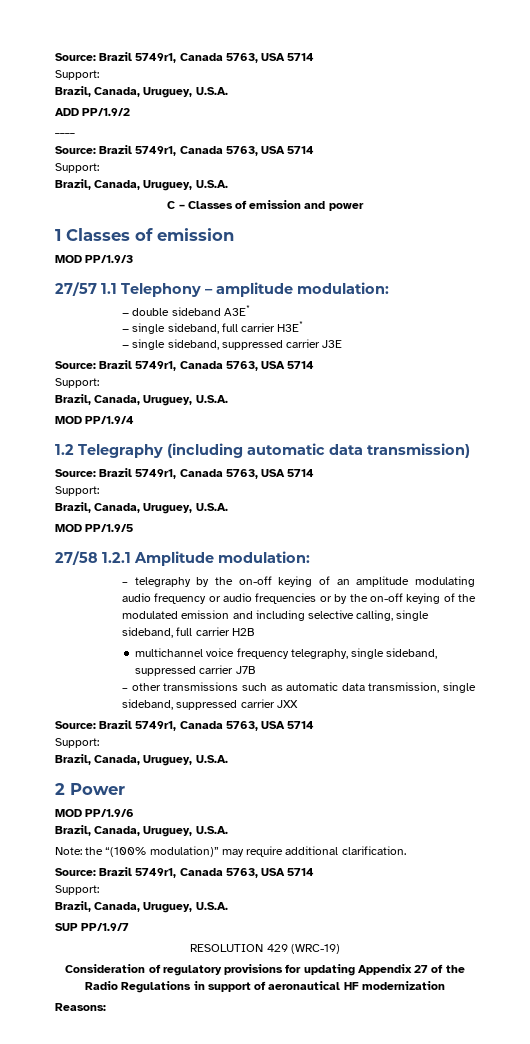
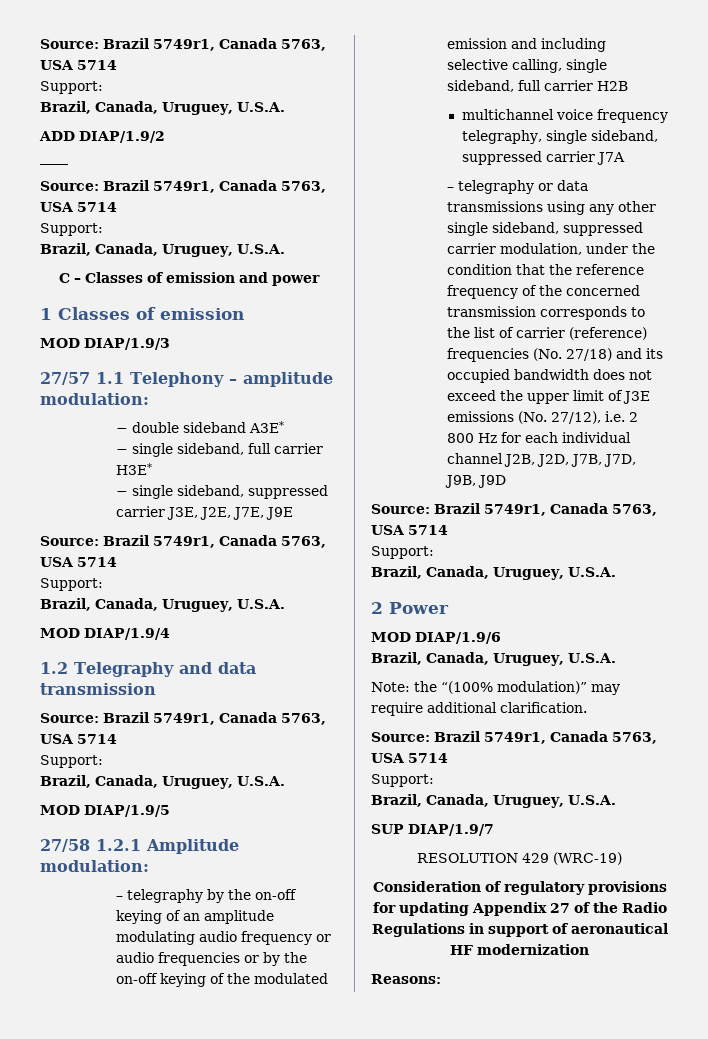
[82,108,131,116] PP/1.9/2 -> [79,131,165,143] DIAP/1.9/2
[85,255,134,263] PP/1.9/3 -> [84,338,170,350] DIAP/1.9/3
[322,340,343,348] J3E -> [166,507,293,520] J3E, J2E, J7E, J9E
[85,416,135,424] PP/1.9/4 -> [84,628,170,640] DIAP/1.9/4
[167,443,470,458] (including automatic data transmission) -> [178,662,256,674] [40,683,156,695] and data transmission
[85,524,134,532] PP/1.9/5 -> [84,805,170,817] DIAP/1.9/5
[235,666,255,674] [122,682,476,693] [122,699,298,710] J7B // – other transmissions such as automatic data transmission, single sideband, suppressed carrier JXX -> [596,152,625,165] [446,180,588,194] [446,201,656,215] [446,222,643,236] [446,243,655,255] [446,264,644,275] [446,285,640,299] [446,306,645,320] [446,327,647,340] [446,348,663,362] [446,369,652,383] [446,390,650,404] [446,411,638,424] [446,432,631,443] [446,453,636,467] [444,475,506,488] J7A // – telegraphy or data transmissions using any other single sideband, suppressed carrier modulation, under the condition that the reference frequency of the concerned transmission corresponds to the list of carrier (reference) frequencies (No. 27/18) and its occupied bandwidth does not exceed the upper limit of J3E emissions (No. 27/12), i.e. 2 800 Hz for each individual channel J2B, J2D, J7B, J7D, J9B, J9D
[85,809,135,817] PP/1.9/6 -> [415,632,501,644] DIAP/1.9/6
[81,923,130,931] PP/1.9/7 -> [408,824,494,836] DIAP/1.9/7

